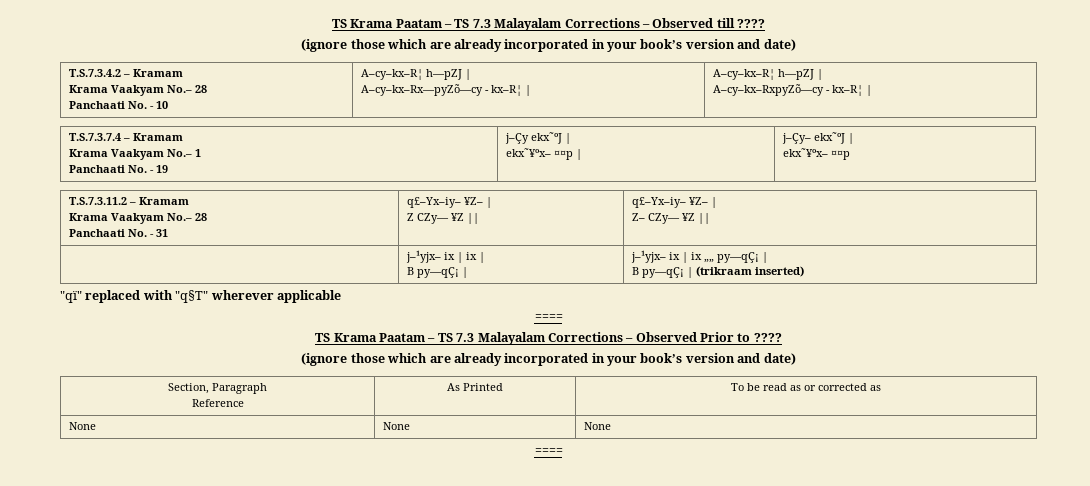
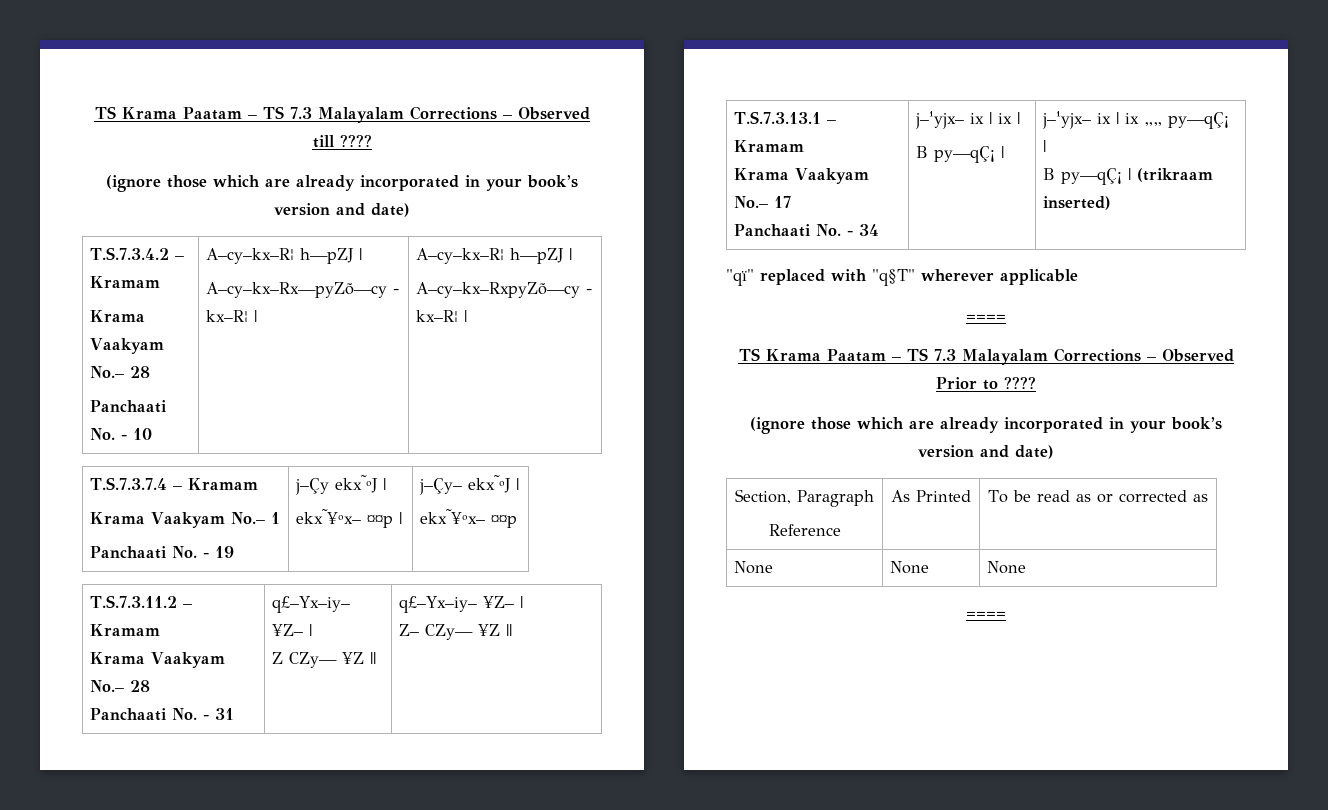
(711, 218) none -> [734,111,837,124] [734,140,805,152] [734,168,870,184] [734,196,792,208] [734,224,880,237] T.S.7.3.13.1 – Kramam // Krama Vaakyam No.– 17 // Panchaati No. - 34

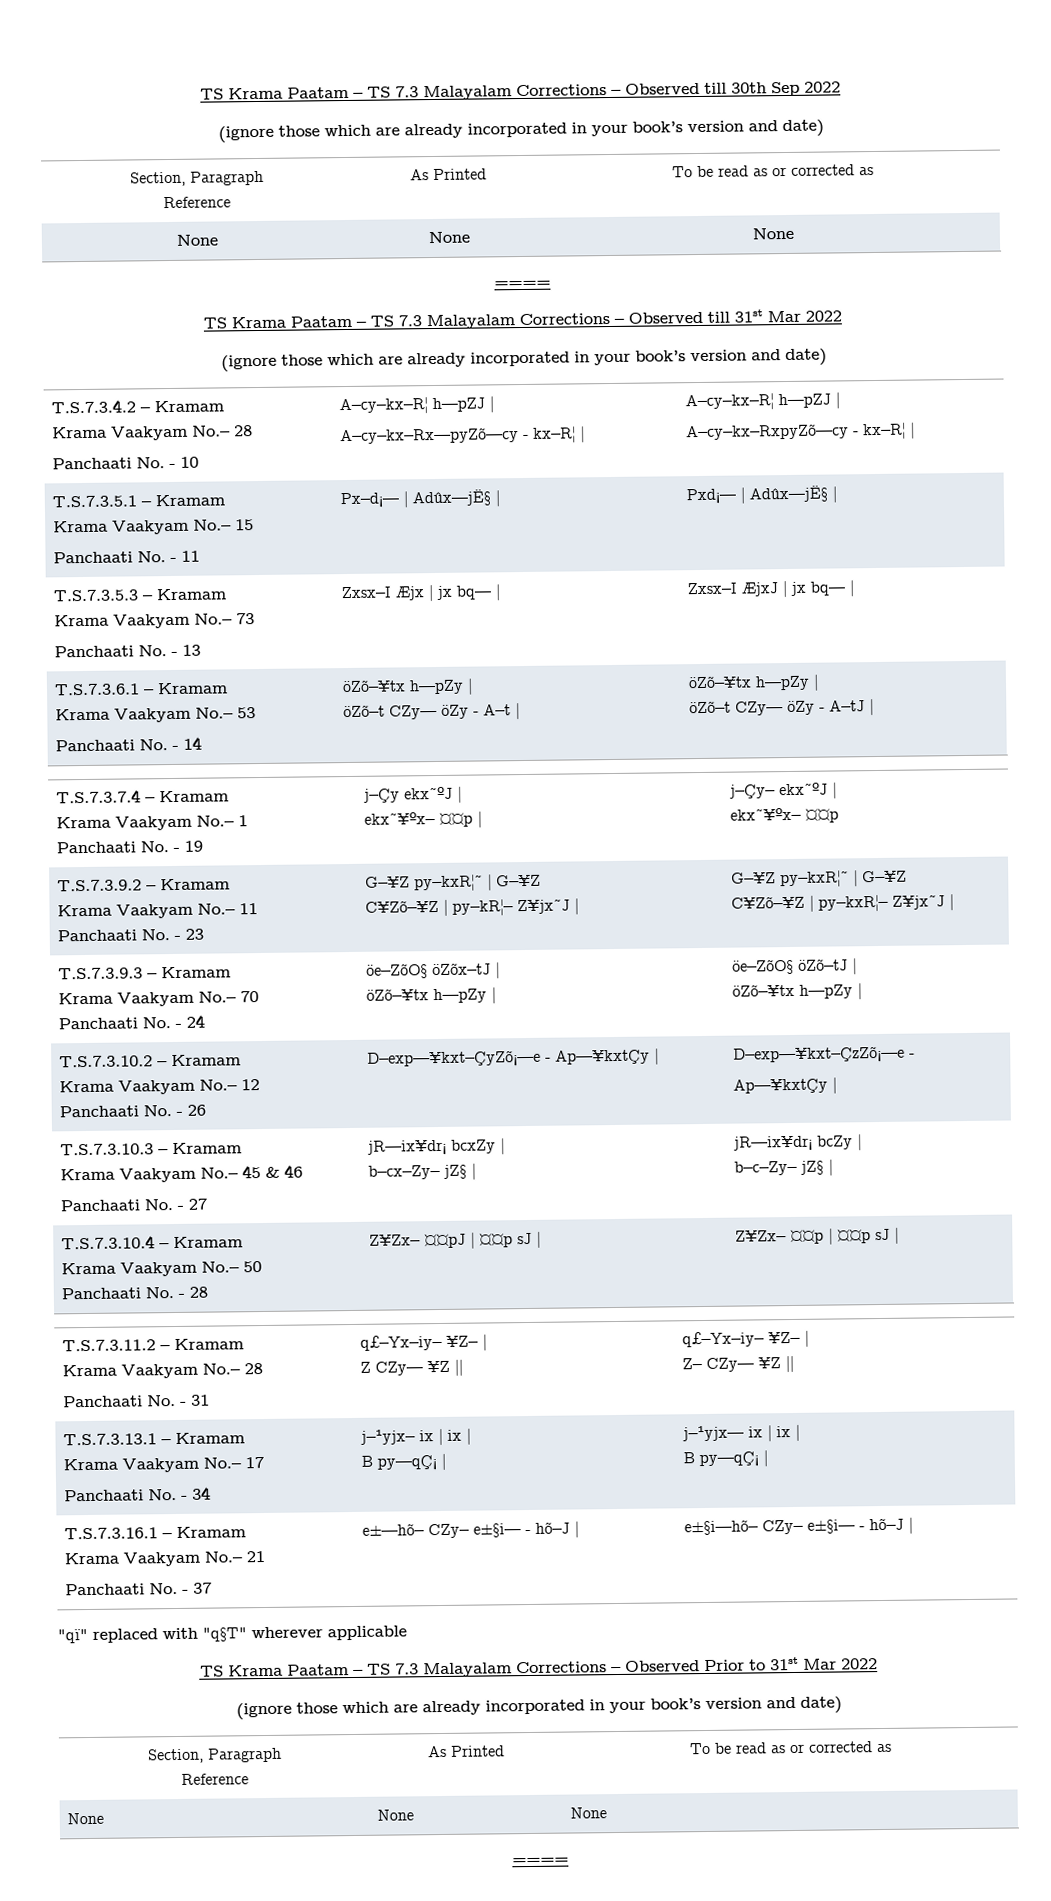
[339,134,372,148] ???? -> [731,81,841,97] [217,119,824,143] [130,170,264,187] [163,196,231,209] [410,168,487,181] [671,164,874,178] [176,234,218,246] [427,231,470,244] [751,227,794,240] [494,280,551,288] [203,309,842,330] 30th Sep 2022 // (ignore those which are already incorporated in your book’s version and date) // Section, Paragraph // Reference | As Printed | To be read as or corrected as // None | None | None // ==== // TS Krama Paatam – TS 7.3 Malayalam Corrections – Observed till 31st Mar 2022
(468, 316) none -> [52,494,226,508] [53,519,255,535] [53,550,201,564] [340,489,501,509] [686,485,838,505] [53,588,227,602] [54,613,256,629] [54,644,202,658] [341,584,502,602] [687,580,856,598] [54,682,229,696] [55,707,257,723] [55,736,203,752] [342,678,474,695] [343,703,521,720] [688,674,820,691] [689,699,875,716] // T.S.7.3.5.1 – Kramam // Krama Vaakyam No.– 15 // Panchaati No. - 11 | Px–d¡— | Adûx—jË§ | | Pxd¡— | Adûx—jË§ | // T.S.7.3.5.3 – Kramam // Krama Vaakyam No.– 73 // Panchaati No. - 13 | Zxsx–I Æjx | jx bq— | | Zxsx–I ÆjxJ | jx bq— | // T.S.7.3.6.1 – Kramam // Krama Vaakyam No.– 53 // Panchaati No. - 14 | öZõ–¥tx h—pZy | // öZõ–t CZy— öZy - A–t | | öZõ–¥tx h—pZy | // öZõ–t CZy— öZy - A–tJ |
(518, 521) none -> [57,878,231,892] [57,903,259,919] [57,928,205,942] [365,874,542,892] [365,898,580,916] [731,870,908,888] [731,894,955,912] [58,966,232,980] [58,991,260,1007] [58,1014,206,1030] [366,962,501,979] [366,987,497,1004] [732,958,858,975] [732,983,863,1000] [59,1054,242,1068] [59,1079,261,1095] [59,1104,207,1118] [367,1048,660,1068] [733,1045,916,1064] [733,1077,838,1094] [60,1142,243,1156] [60,1164,304,1183] [60,1198,208,1212] [367,1138,506,1156] [368,1163,477,1180] [733,1134,863,1152] [734,1159,834,1176] [61,1235,244,1250] [61,1261,263,1277] [61,1286,209,1300] [369,1231,542,1249] [735,1227,900,1245] // T.S.7.3.9.2 – Kramam // Krama Vaakyam No.– 11 // Panchaati No. - 23 | G–¥Z py–kxR¦˜ | G–¥Z // C¥Zõ–¥Z | py–kR¦– Z¥jx˜J | | G–¥Z py–kxR¦˜ | G–¥Z // C¥Zõ–¥Z | py–kxR¦– Z¥jx˜J | // T.S.7.3.9.3 – Kramam // Krama Vaakyam No.– 70 // Panchaati No. - 24 | öe–ZõO§ öZõx–tJ | // öZõ–¥tx h—pZy | | öe–ZõO§ öZõ–tJ | // öZõ–¥tx h—pZy | // T.S.7.3.10.2 – Kramam // Krama Vaakyam No.– 12 // Panchaati No. - 26 | D–exp—¥kxt–ÇyZõ¡—e - Ap—¥kxtÇy | | D–exp—¥kxt–ÇzZõ¡—e - // Ap—¥kxtÇy | // T.S.7.3.10.3 – Kramam // Krama Vaakyam No.– 45 & 46 // Panchaati No. - 27 | jR—ix¥dr¡ bcxZy | // b–cx–Zy– jZ§ | | jR—ix¥dr¡ bcZy | // b–c–Zy– jZ§ | // T.S.7.3.10.4 – Kramam // Krama Vaakyam No.– 50 // Panchaati No. - 28 | Z¥Zx– ¤¤pJ | ¤¤p sJ | | Z¥Zx– ¤¤p | ¤¤p sJ |
[1042,111,1230,129] [1043,140,1047,152] [1043,168,1214,185] [1043,196,1112,210] j–¹yjx– ix | ix „„ py—qÇ¡ | // B py—qÇ¡ | (trikraam inserted) -> [682,1424,801,1442] [683,1450,769,1468] [64,1526,247,1540] [64,1550,266,1567] [65,1582,213,1596] [362,1521,580,1539] [684,1517,914,1536] j–¹yjx— ix | ix | // B py—qÇ¡ | // T.S.7.3.16.1 – Kramam // Krama Vaakyam No.– 21 // Panchaati No. - 37 | e±—hõ– CZy– e±§i— - hõ–J | | e±§i—hõ– CZy– e±§i— - hõ–J |
[966,314,1006,321] // ==== -> (407, 1633) none
[1004,376,1036,390] ???? -> [769,1656,878,1671] 31st Mar 2022

